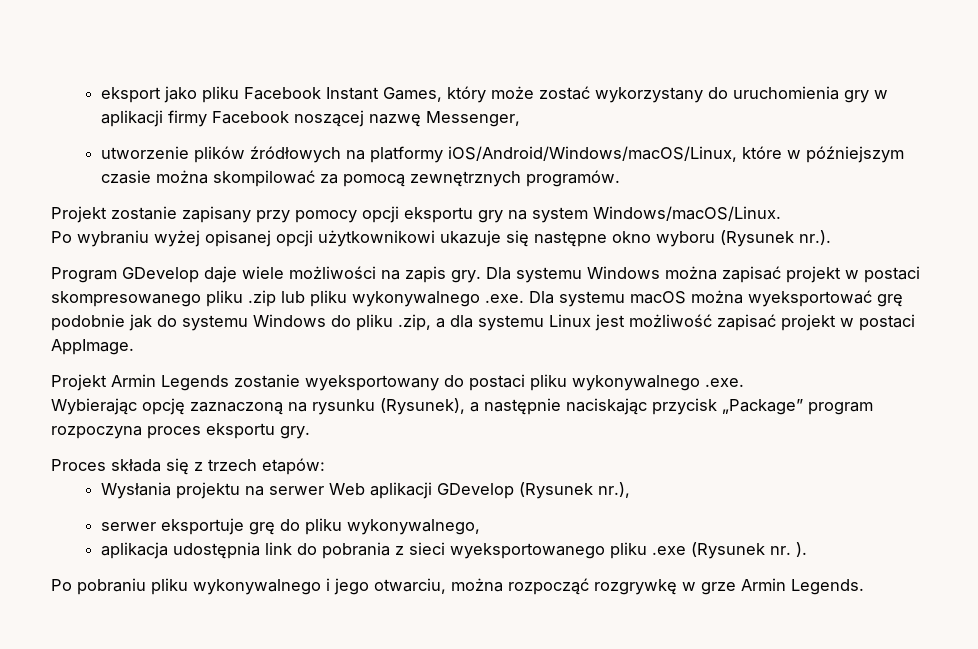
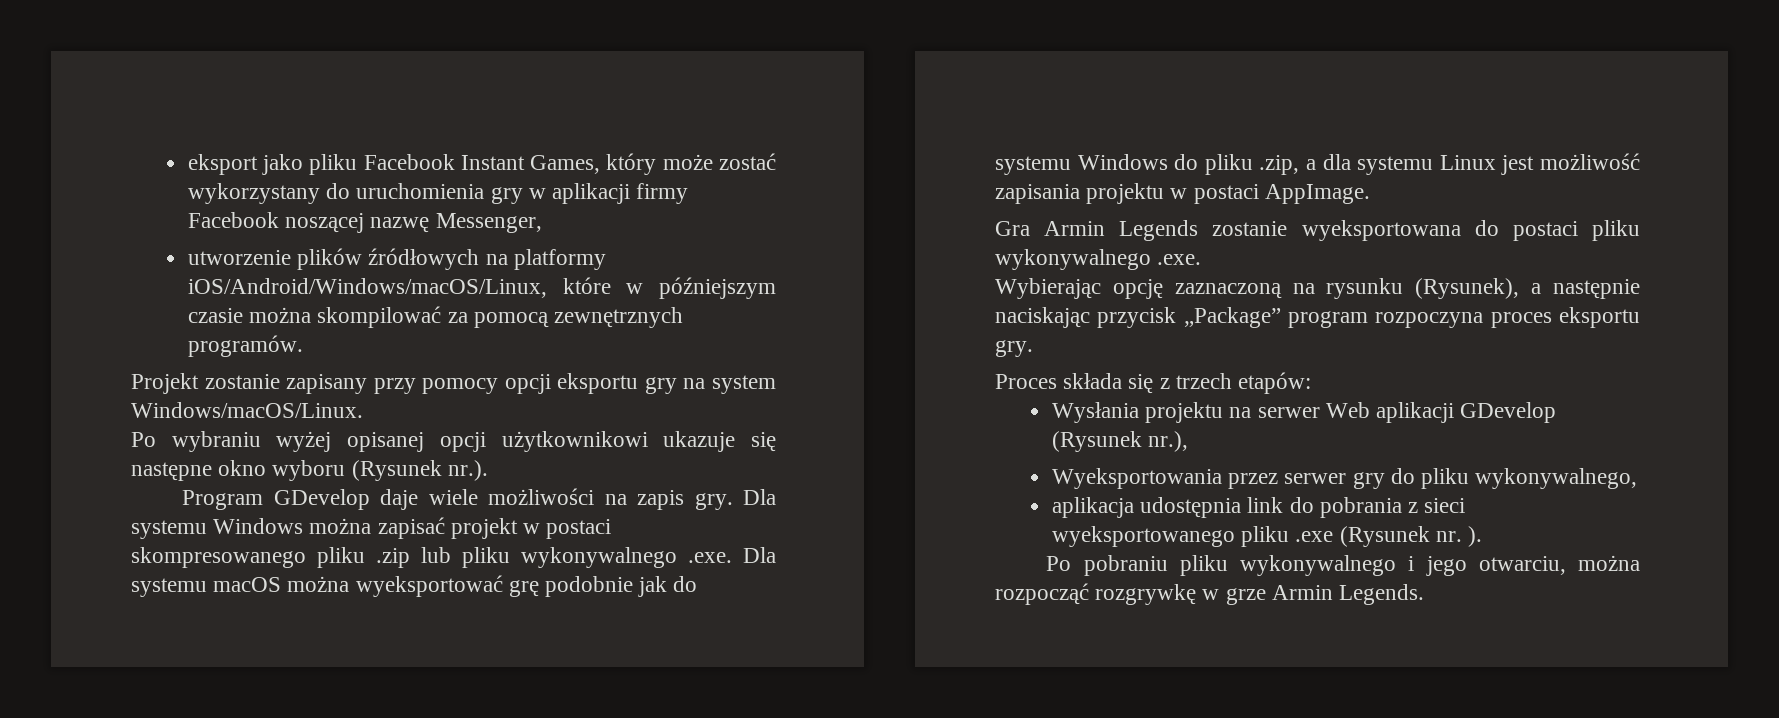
[717,314,836,331] zapisać projekt -> [995,183,1165,204] zapisania projektu
[51,374,107,391] Projekt -> [995,221,1030,236] Gra
[305,375,439,391] wyeksportowany -> [1301,220,1461,241] wyeksportowana
[101,518,276,535] serwer eksportuje grę -> [1051,468,1385,489] Wyeksportowania przez serwer gry

